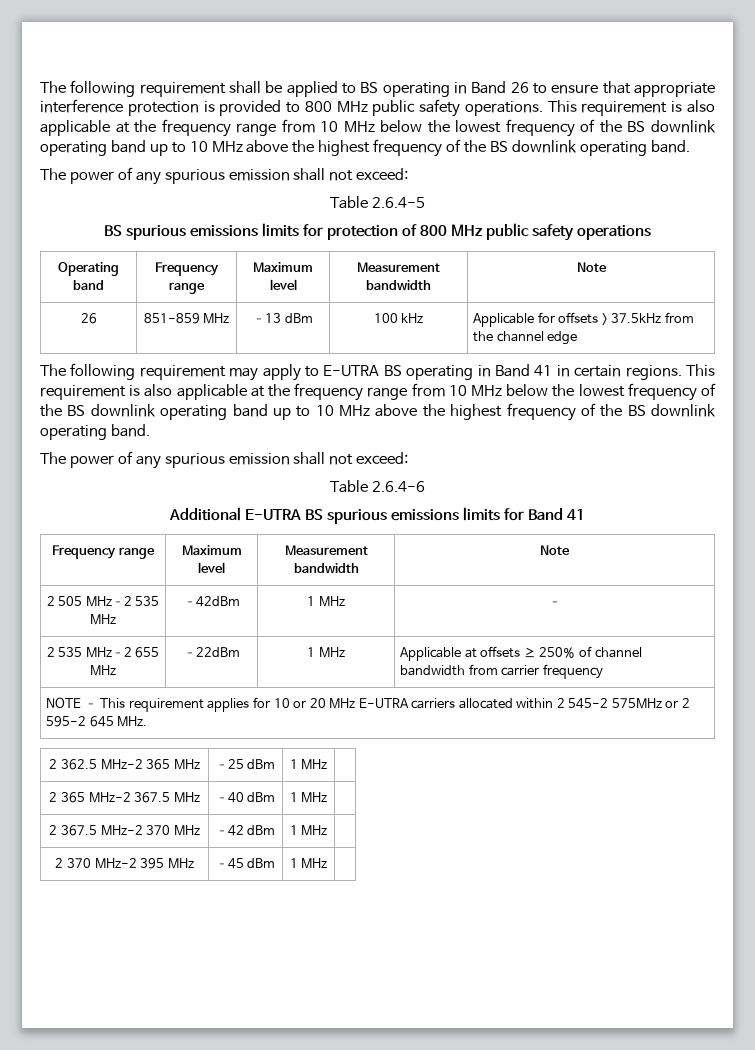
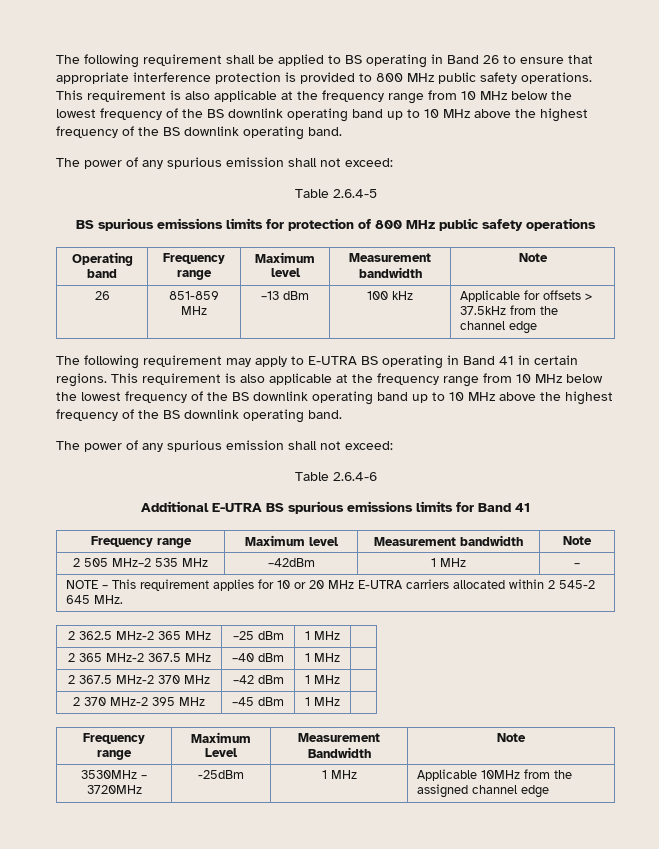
[46,647,160,658] [90,665,116,676] [183,647,240,657] [307,647,345,658] [400,646,642,661] [400,664,603,679] // 2 535 MHz–2 655 MHz | –22dBm | 1 MHz | Applicable at offsets ≥ 250% of channel bandwidth from carrier frequency -> (580, 565) none
[611,698,690,709] [46,716,87,727] 575MHz or 2 595-2 -> (595, 584) none
(328, 863) none -> [83,733,145,744] [97,750,132,760] [191,732,251,743] [205,748,239,757] [298,733,380,742] [307,747,371,758] [497,733,526,742] [81,770,147,779] [86,785,142,794] [198,770,245,779] [321,770,357,779] [416,769,572,781] [416,784,549,798] // Frequency range | Maximum Level | Measurement Bandwidth | Note // 3530MHz – 3720MHz | -25dBm | 1 MHz | Applicable 10MHz from the assigned channel edge

